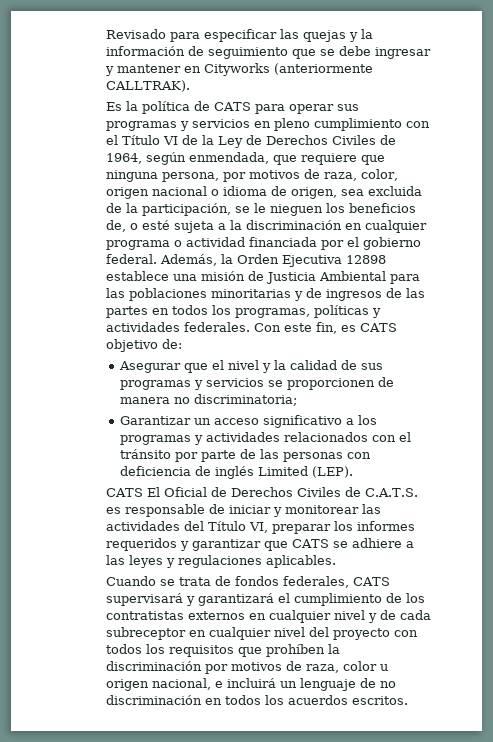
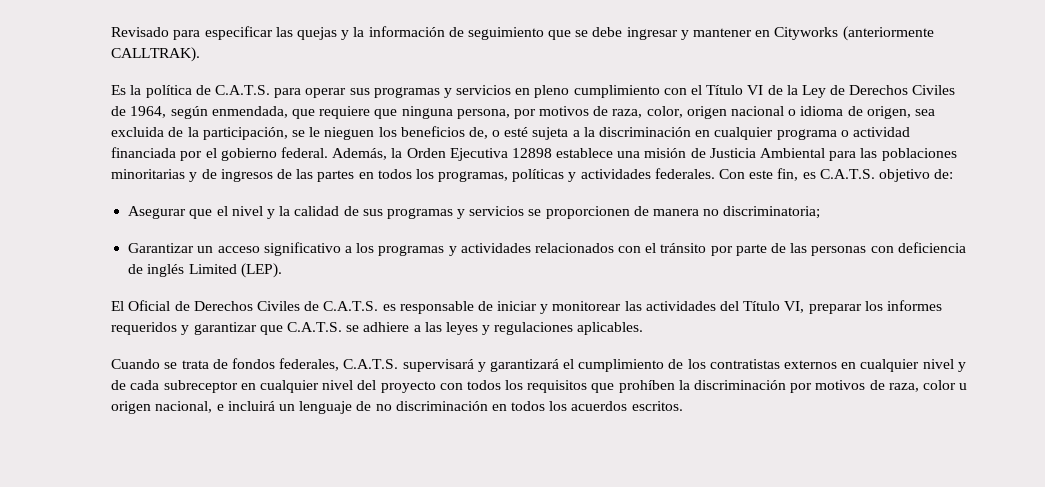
[214,102,252,111] CATS -> [214,85,270,95] C.A.T.S.
[360,323,398,332] CATS -> [819,169,875,179] C.A.T.S.
[106,488,144,497] CATS -> (282, 270) none
[292,539,330,548] CATS -> [286,322,342,332] C.A.T.S.
[353,577,391,586] CATS -> [343,359,399,369] C.A.T.S.

